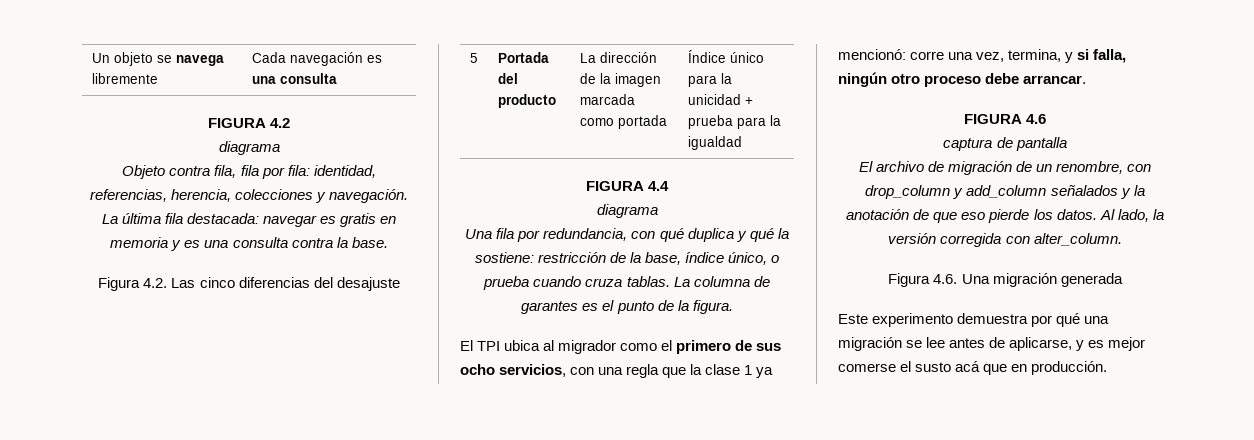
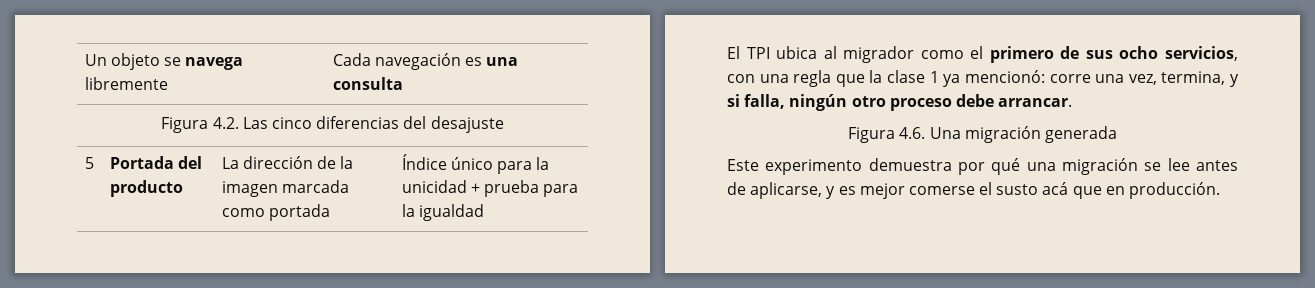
[207,118,291,128] [218,141,280,155] [122,165,376,179] [89,189,409,203] [101,213,397,227] [110,237,388,251] // FIGURA 4.2 // diagrama // Objeto contra fila, fila por fila: identidad, referencias, herencia, colecciones y navegación. La última fila destacada: navegar es gratis en memoria y es una consulta contra la base. -> (403, 83) none
[585,181,670,191] [596,204,658,218] [465,228,789,242] [474,252,780,265] [483,276,770,290] [521,300,733,314] // FIGURA 4.4 // diagrama // Una fila por redundancia, con qué duplica y qué la sostiene: restricción de la base, índice único, o prueba cuando cruza tablas. La columna de garantes es el punto de la figura. -> (484, 212) none
[963,114,1047,124] [943,137,1067,151] [858,161,1152,175] [865,185,1145,199] [846,209,1164,223] [888,233,1122,247] // FIGURA 4.6 // captura de pantalla // El archivo de migración de un renombre, con drop_column y add_column señalados y la anotación de que eso pierde los datos. Al lado, la versión corregida con alter_column. -> (1073, 102) none

